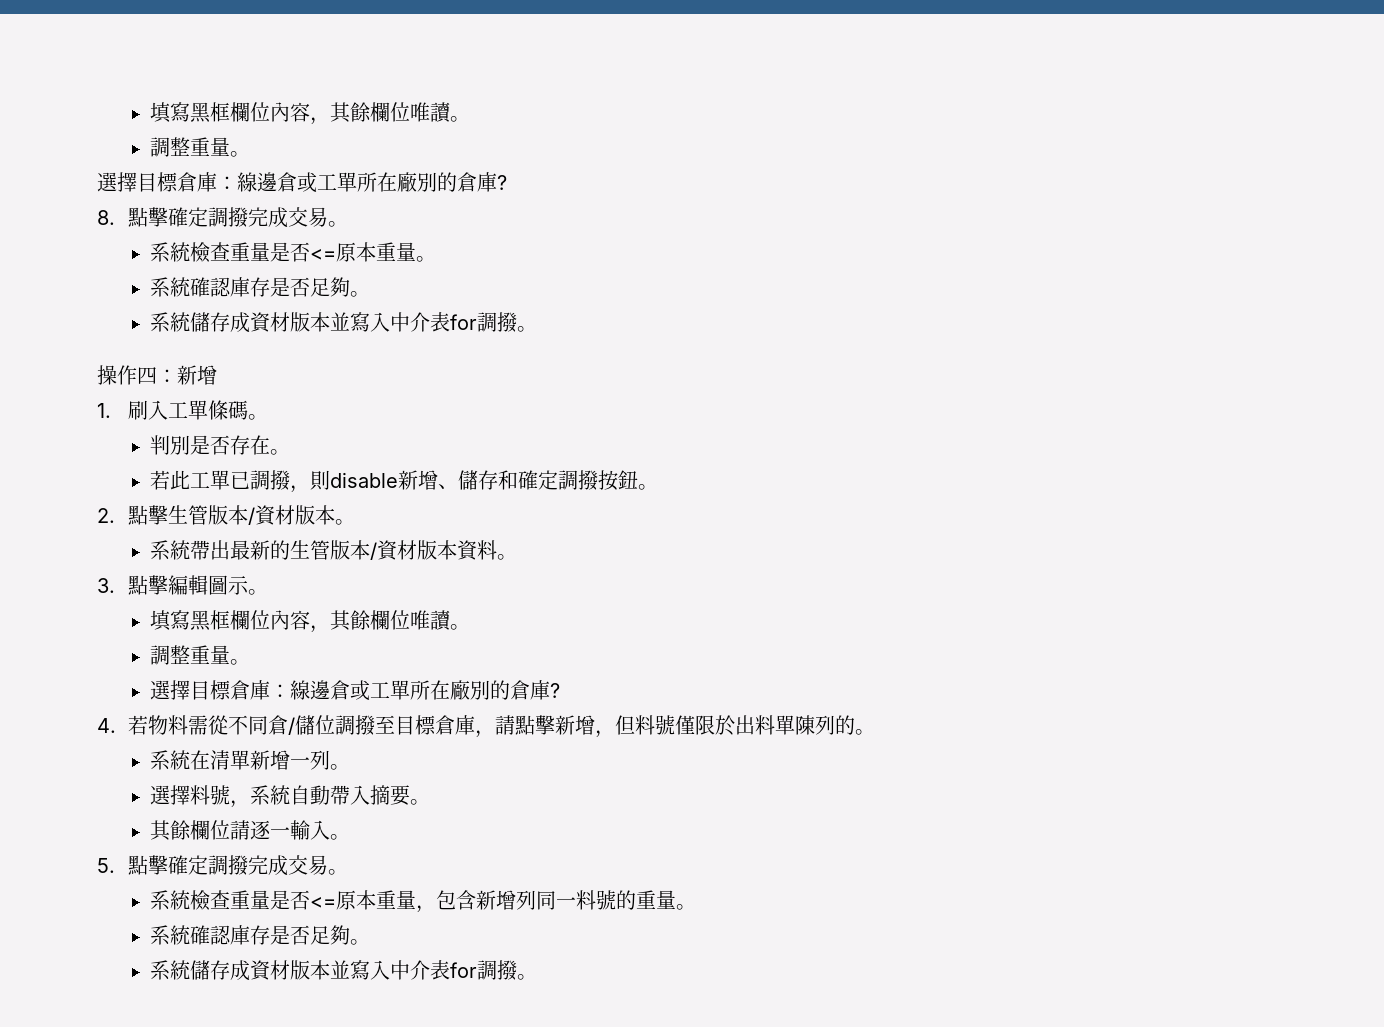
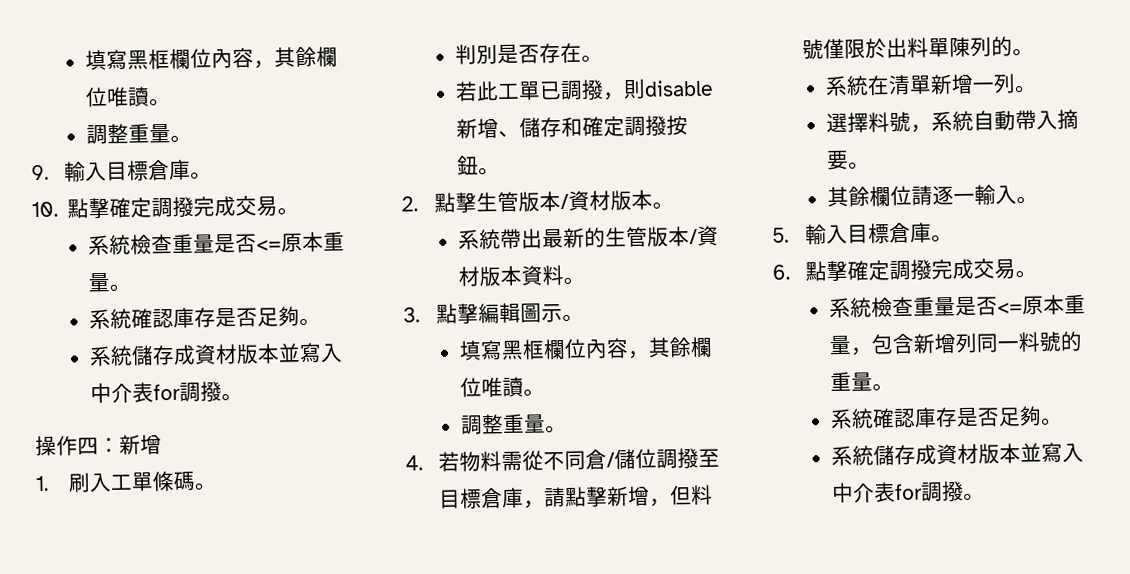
[97,172,507,193] [97,210,115,225] 選擇目標倉庫：線邊倉或工單所在廠別的倉庫? // 8. -> [31,159,213,183] [31,201,58,218] 9.輸入目標倉庫。 // 10.
[149,680,560,701] // 選擇目標倉庫：線邊倉或工單所在廠別的倉庫? -> (567, 429) none
(115, 865) none -> [805,222,954,246] [772,264,790,280] 輸入目標倉庫。 // 6.

